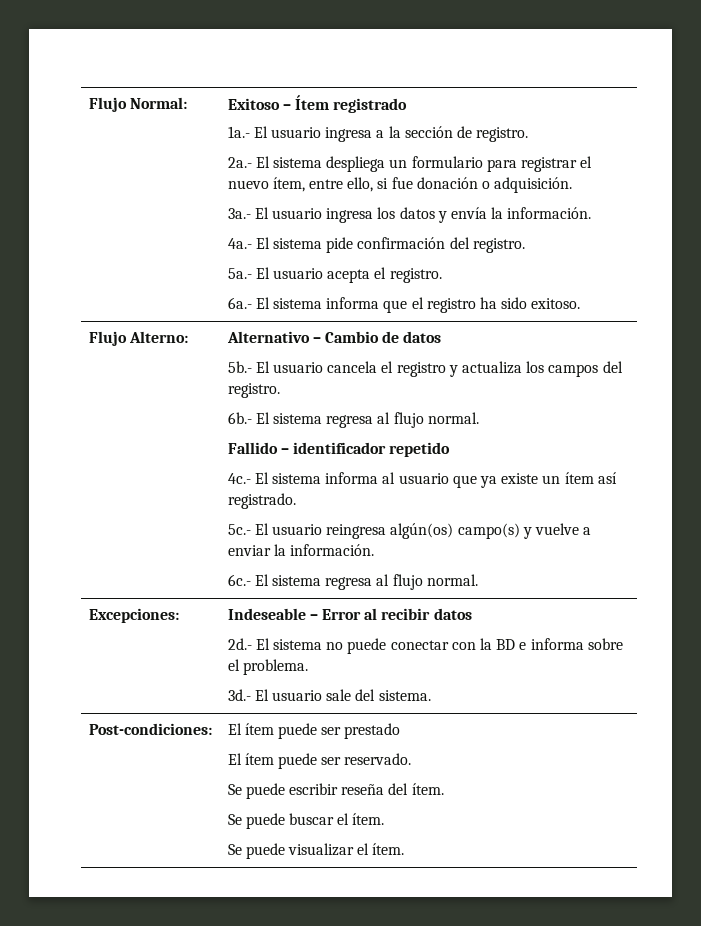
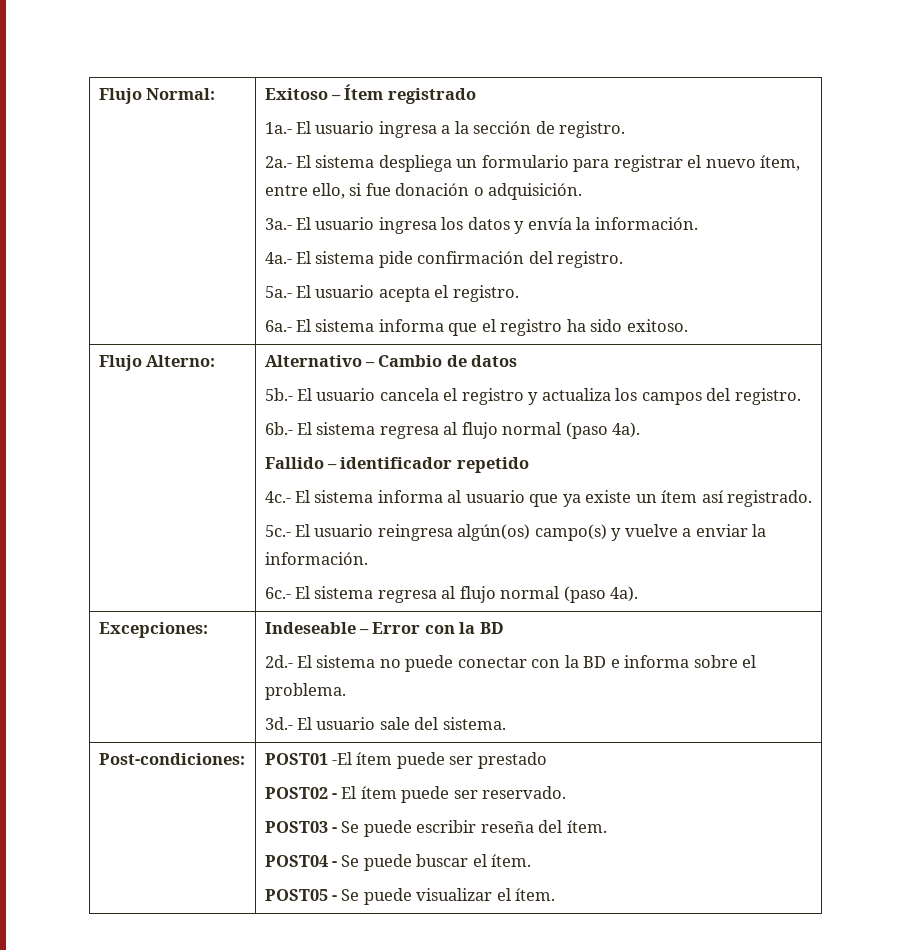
[427,412,479,424] normal. -> [502,422,641,439] normal (paso 4a).
[426,574,478,586] normal. -> [500,586,639,603] normal (paso 4a).
[364,608,472,620] al recibir datos -> [424,622,504,634] con la BD
[227,723,242,735] El -> [264,752,353,765] POST01 -El
(401, 731) none -> [264,787,338,799] POST02 -
(412, 759) none -> [264,821,338,833] POST03 -
(444, 789) none -> [264,855,338,867] POST04 -
(385, 819) none -> [264,889,338,901] POST05 -

